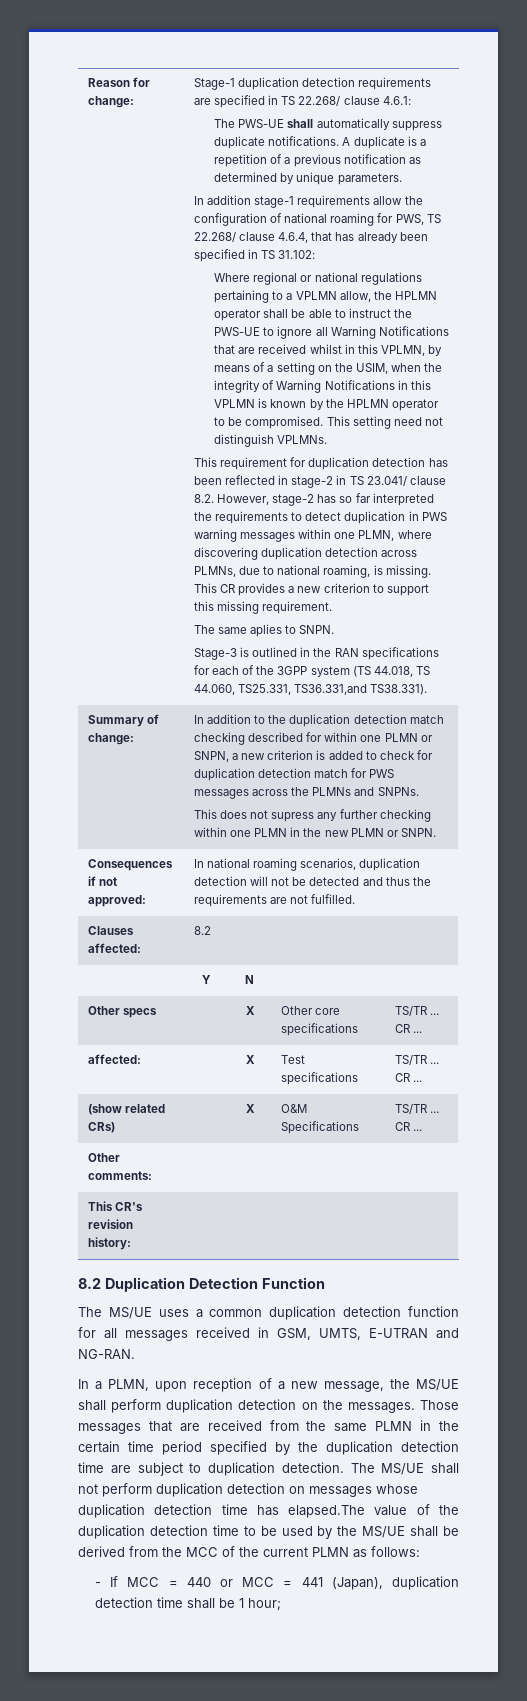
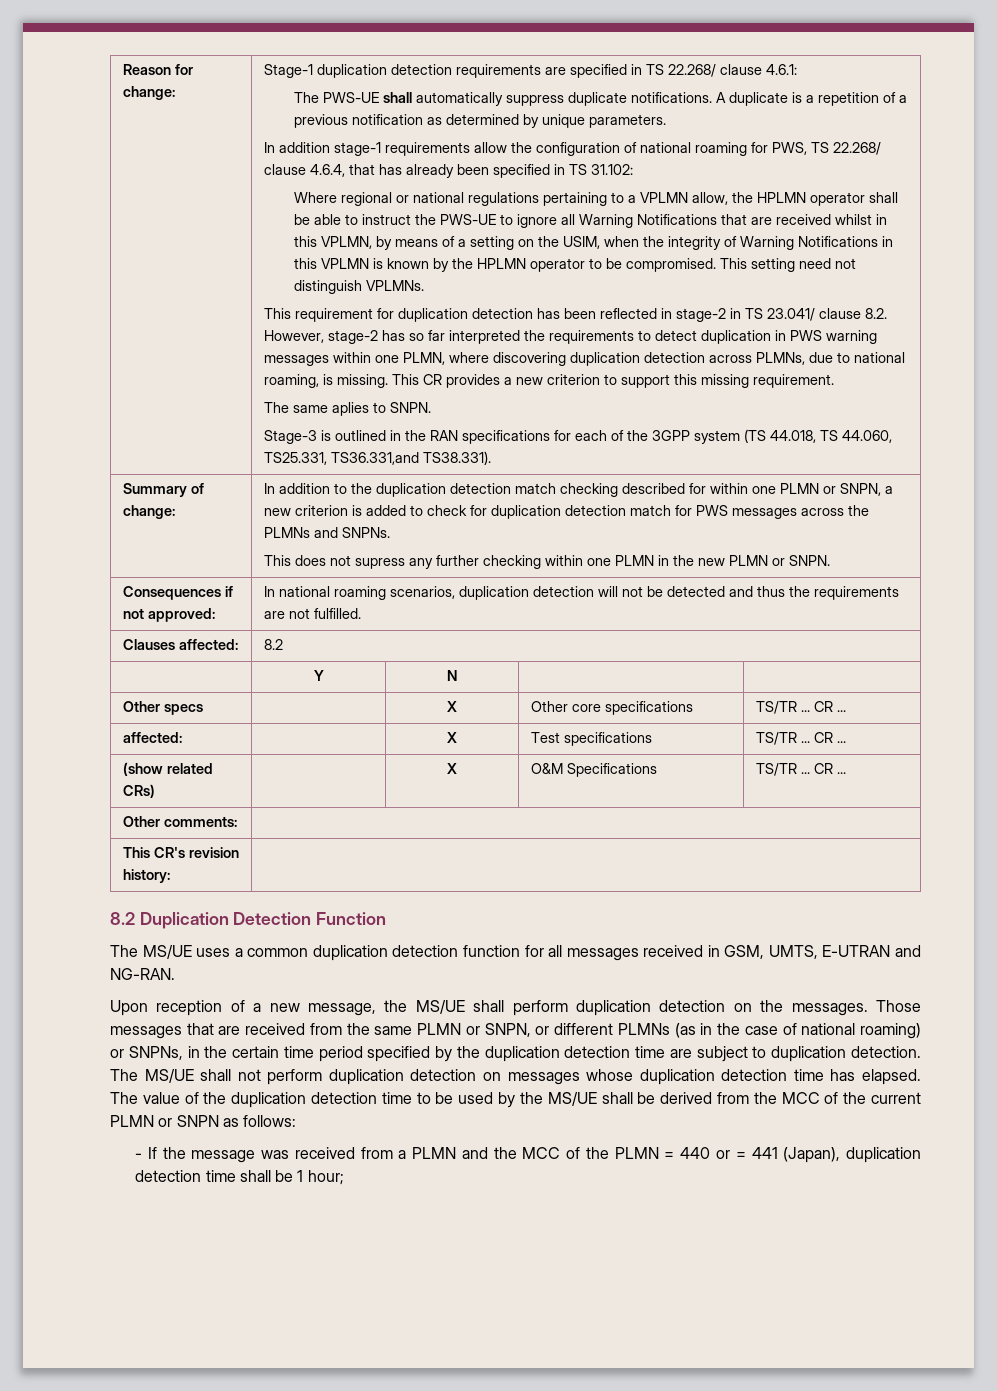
[78,1379,188,1392] In a PLMN, upon -> [110,1000,148,1016] Upon
(413, 1426) none -> [465,1023,921,1039] [110,1046,183,1060] or SNPN, or different PLMNs (as in the case of national roaming) or SNPNs,
[288,1505,366,1518] elapsed.The -> [861,1069,921,1085] [110,1092,138,1104] elapsed. The
(349, 1552) none -> [158,1115,219,1127] or SNPN
[127,1577,160,1587] MCC -> [162,1147,659,1163] the message was received from a PLMN and the MCC of the PLMN
[242,1577,275,1587] MCC -> (730, 1154) none

